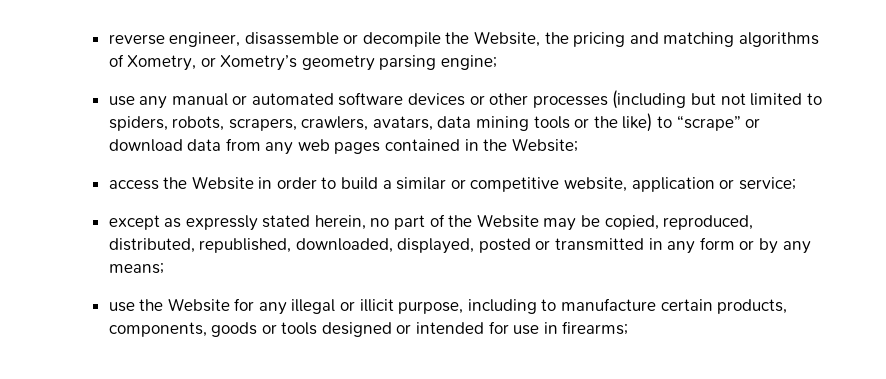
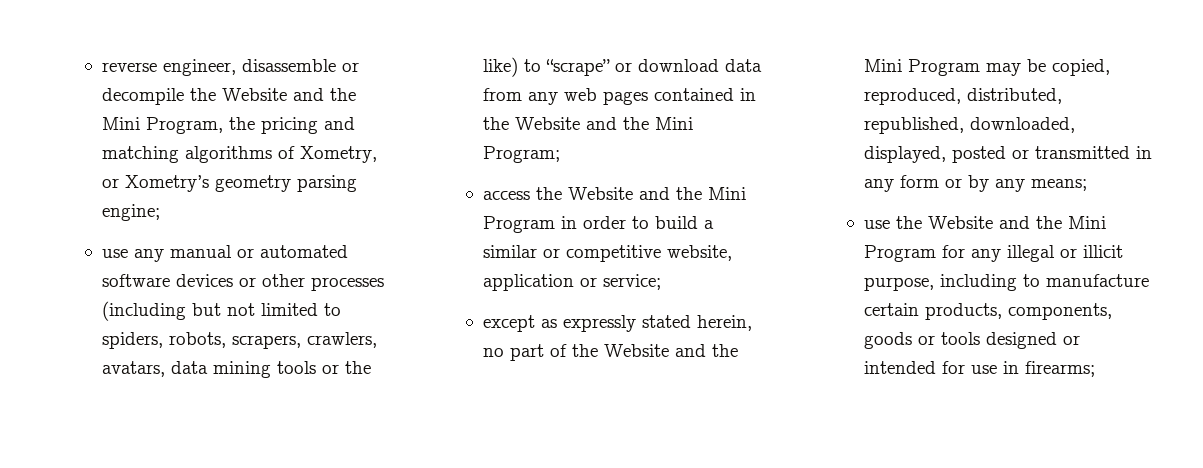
[474,31,541,47] Website, -> [222,88,357,101] [102,117,224,134] Website and the Mini Program,
[511,138,578,152] Website; -> [515,117,694,130] [483,146,561,163] Website and the Mini Program;
(254, 183) none -> [639,187,747,200] [483,216,556,233] and the Mini Program
(539, 221) none -> [675,344,739,357] [864,59,981,76] and the Mini Program
(230, 305) none -> [999,216,1107,229] [864,245,937,262] and the Mini Program

